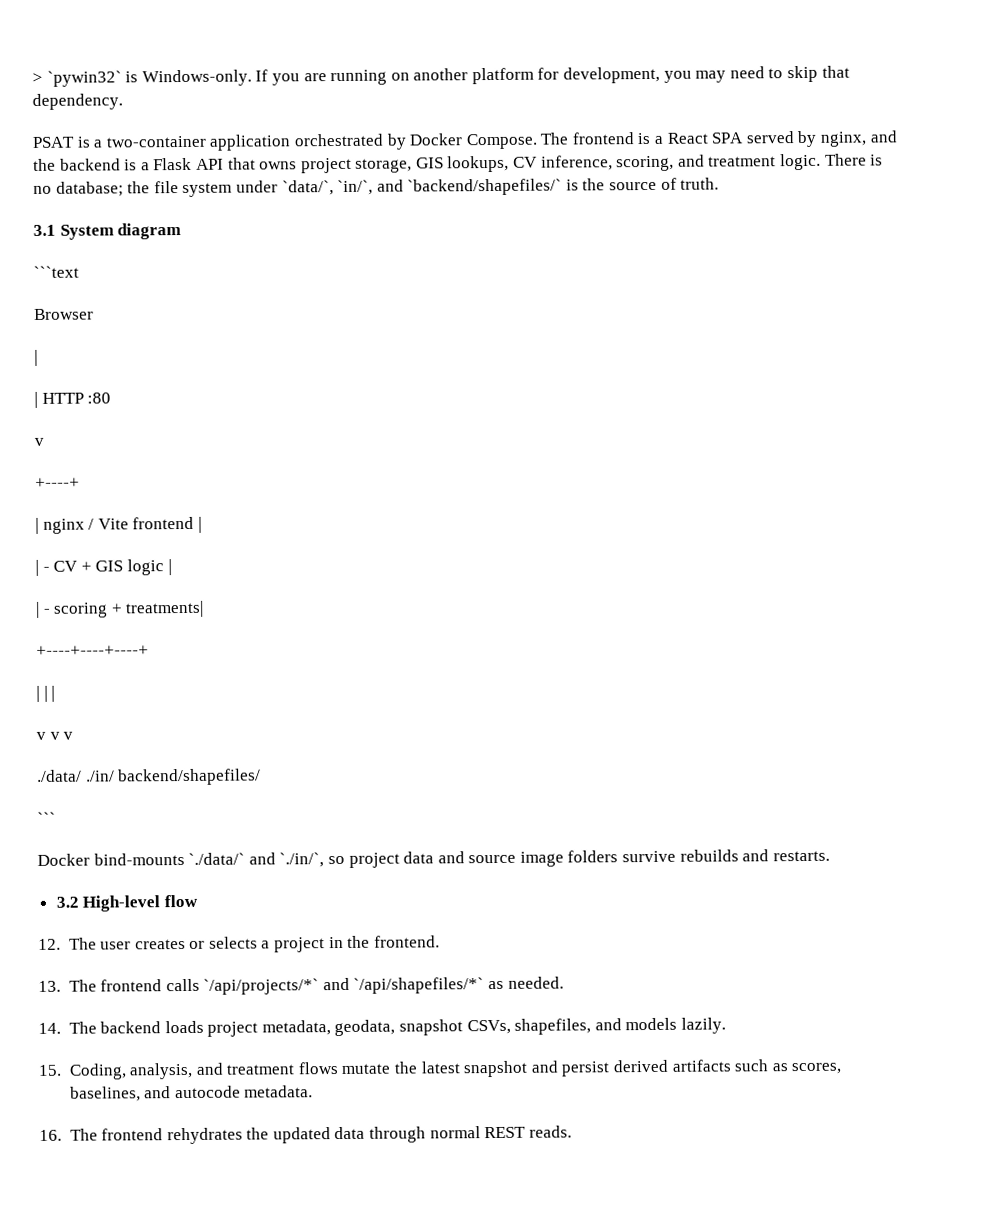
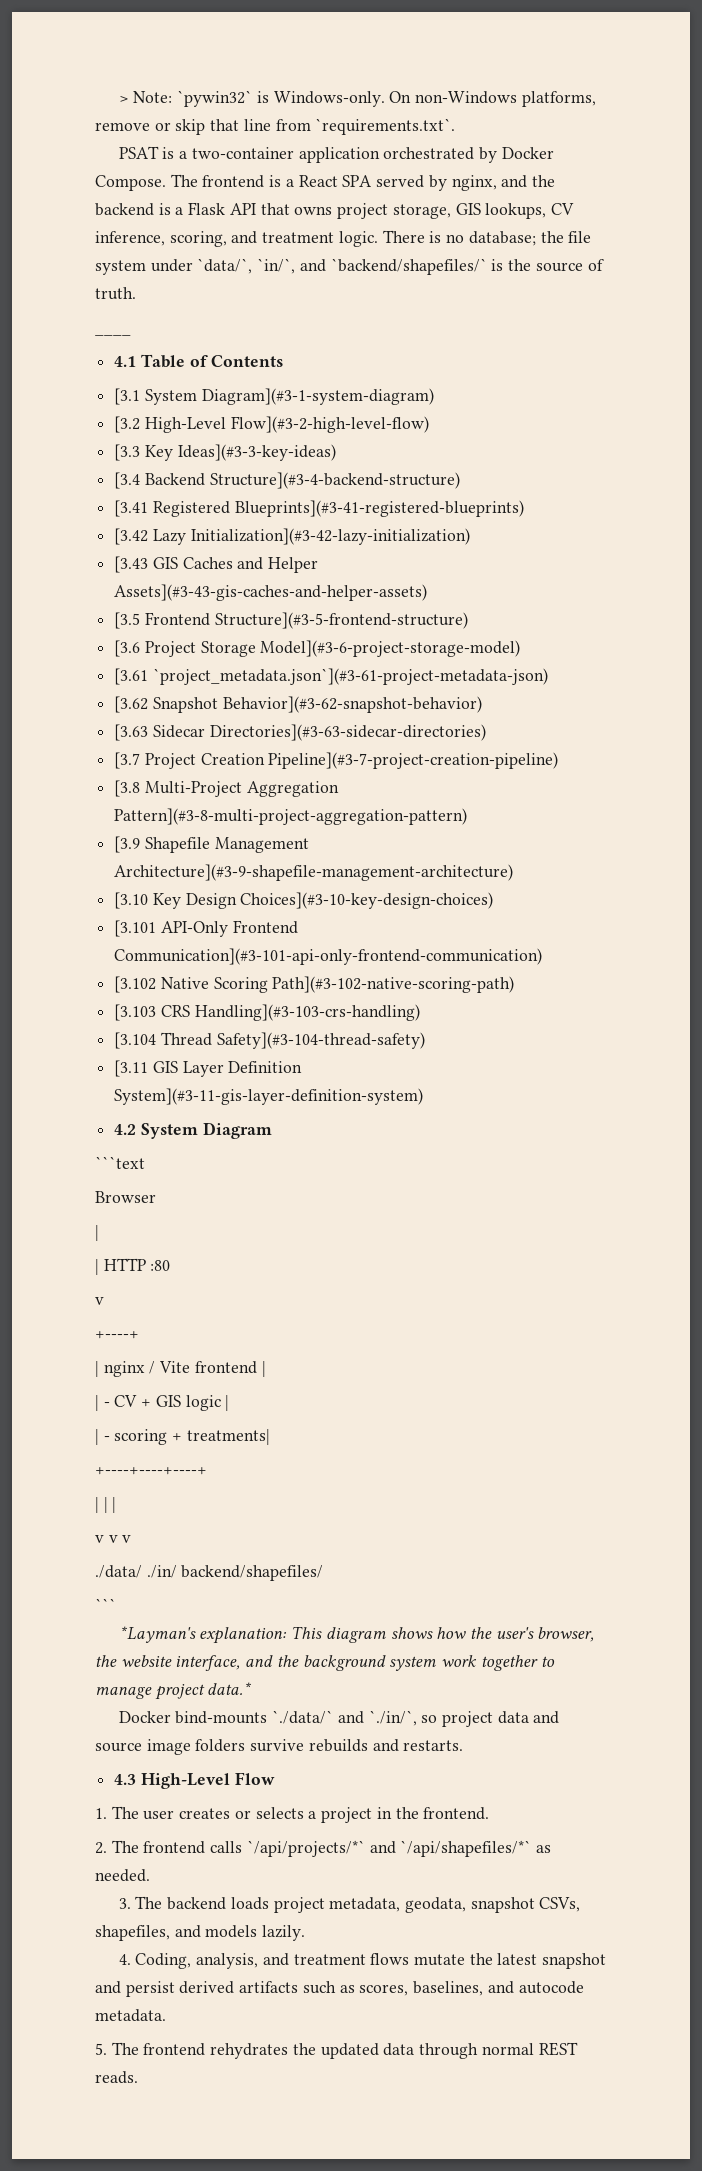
(43, 77) none -> [133,91,173,103] Note:
[255,65,850,86] [32,93,123,110] If you are running on another platform for development, you may need to skip that dependency. -> [389,91,596,107] [95,118,456,135] On non-Windows platforms, remove or skip that line from `requirements.txt`.
[33,223,182,240] 3.1 System diagram -> [95,333,131,336] [114,354,284,368] [114,388,434,405] [114,416,429,433] [114,444,336,461] [114,472,460,489] [114,500,524,517] [114,528,470,545] [114,556,319,573] [114,584,428,601] [114,612,468,629] [114,640,521,657] [114,668,548,685] [114,696,482,713] [114,724,486,741] [114,752,559,769] [114,780,339,797] [114,808,468,825] [114,836,309,853] [114,864,514,881] [114,892,494,909] [114,920,298,937] [114,948,543,965] [114,976,515,993] [114,1004,420,1021] [114,1032,425,1049] [114,1060,303,1077] [114,1088,424,1105] [114,1122,272,1139] ____ // 4.1 Table of Contents // [3.1 System Diagram](#3-1-system-diagram) // [3.2 High-Level Flow](#3-2-high-level-flow) // [3.3 Key Ideas](#3-3-key-ideas) // [3.4 Backend Structure](#3-4-backend-structure) // [3.41 Registered Blueprints](#3-41-registered-blueprints) // [3.42 Lazy Initialization](#3-42-lazy-initialization) // [3.43 GIS Caches and Helper Assets](#3-43-gis-caches-and-helper-assets) // [3.5 Frontend Structure](#3-5-frontend-structure) // [3.6 Project Storage Model](#3-6-project-storage-model) // [3.61 `project_metadata.json`](#3-61-project-metadata-json) // [3.62 Snapshot Behavior](#3-62-snapshot-behavior) // [3.63 Sidecar Directories](#3-63-sidecar-directories) // [3.7 Project Creation Pipeline](#3-7-project-creation-pipeline) // [3.8 Multi-Project Aggregation Pattern](#3-8-multi-project-aggregation-pattern) // [3.9 Shapefile Management Architecture](#3-9-shapefile-management-architecture) // [3.10 Key Design Choices](#3-10-key-design-choices) // [3.101 API-Only Frontend Communication](#3-101-api-only-frontend-communication) // [3.102 Native Scoring Path](#3-102-native-scoring-path) // [3.103 CRS Handling](#3-103-crs-handling) // [3.104 Thread Safety](#3-104-thread-safety) // [3.11 GIS Layer Definition System](#3-11-gis-layer-definition-system) // 4.2 System Diagram
(56, 817) none -> [118,1626,595,1644] [95,1655,555,1671] [95,1682,253,1700] // *Layman's explanation: This diagram shows how the user's browser, the website interface, and the background system work together to manage project data.*
[55,894,198,912] [38,938,61,950] 3.2 High-level flow // 12. -> [114,1772,275,1789] [95,1808,107,1819] 4.3 High-Level Flow // 1.
[38,980,61,992] 13. -> [95,1842,107,1854] 2.
[38,1022,61,1034] 14. -> [118,1898,131,1909] 3.
[38,1064,62,1076] 15. -> [118,1954,131,1965] 4.
[39,1129,62,1141] 16. -> [95,2043,107,2055] 5.

